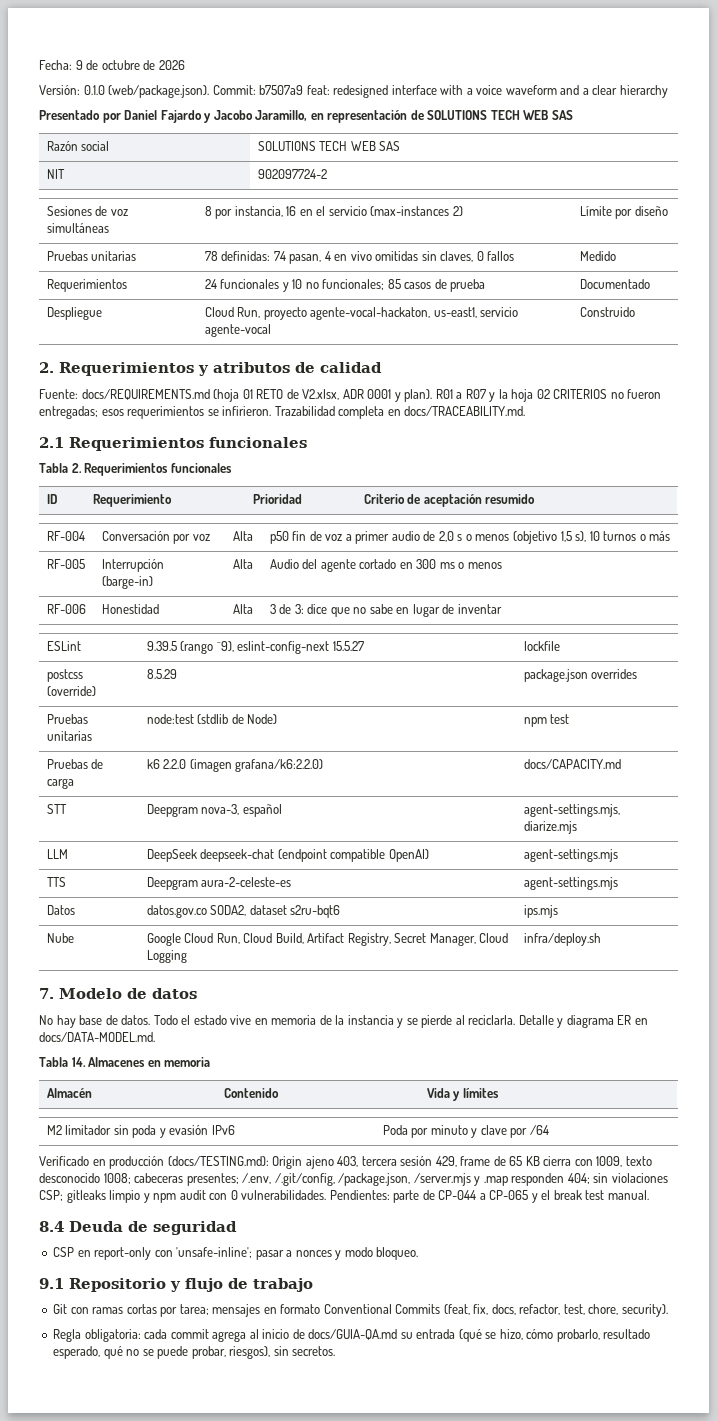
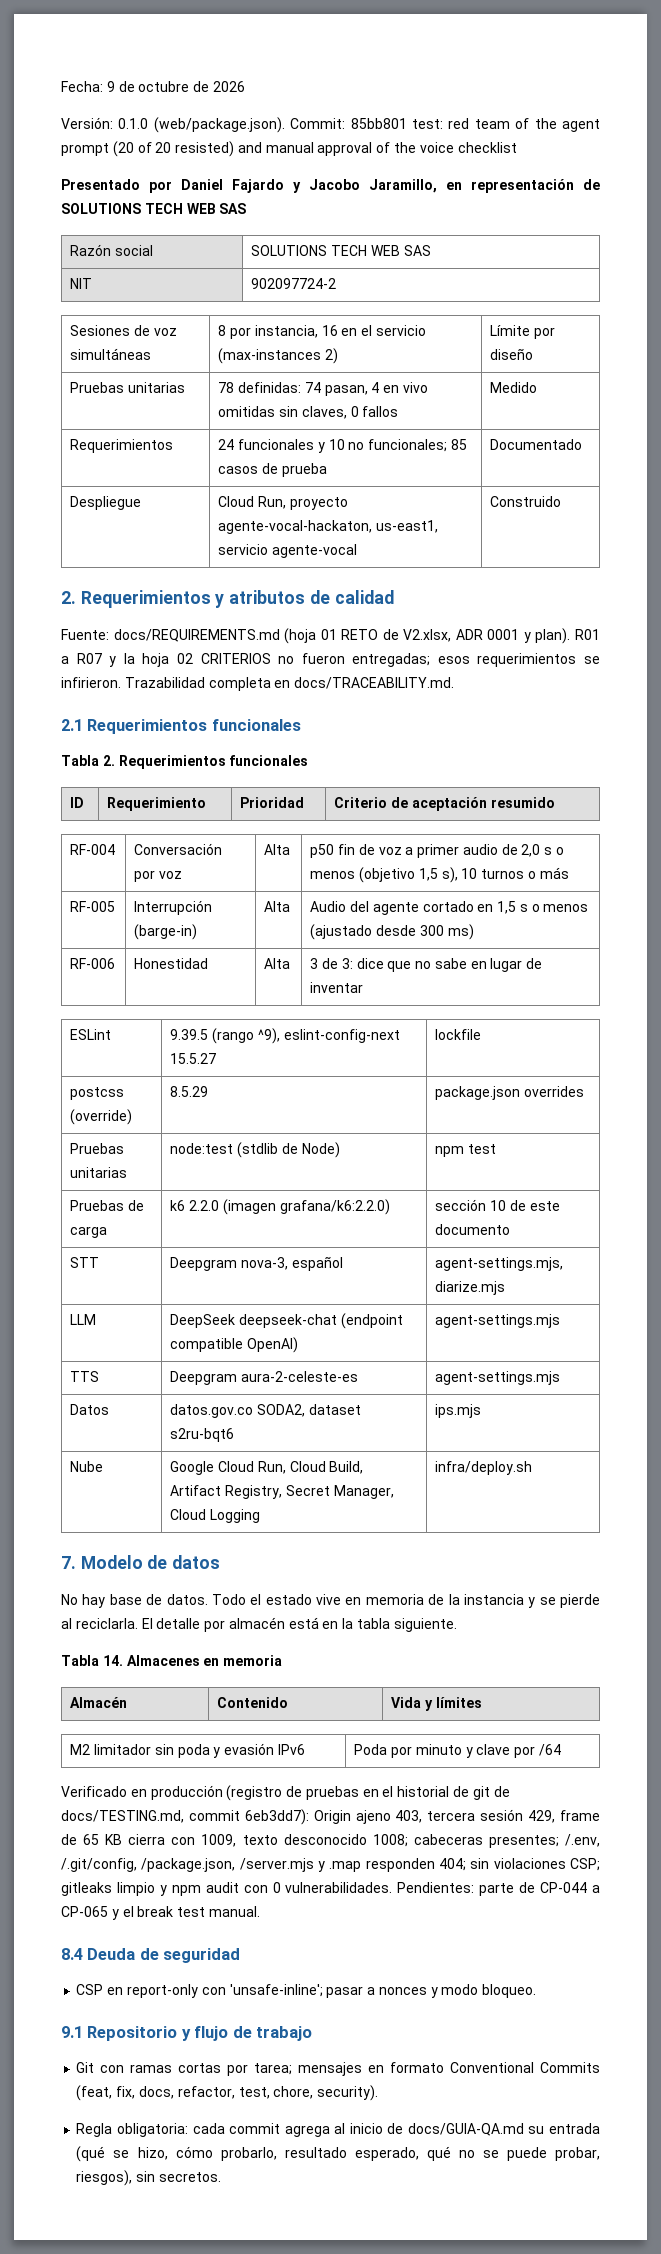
[259,85,668,98] b7507a9 feat: redesigned interface with a voice waveform and a clear hierarchy -> [350,118,600,132] [61,141,517,157] 85bb801 test: red team of the agent prompt (20 of 20 resisted) and manual approval of the voice checklist
[416,559,502,569] 300 ms o menos -> [497,901,589,914] [310,924,474,940] 1,5 s o menos (ajustado desde 300 ms)
[523,759,621,769] docs/CAPACITY.md -> [435,1199,560,1211] [435,1224,511,1235] sección 10 de este documento
[518,1015,648,1028] [39,1032,155,1042] Detalle y diagrama ER en docs/DATA-MODEL.md. -> [141,1617,457,1632] El detalle por almacén está en la tabla siguiente.
[167,1156,269,1166] (docs/TESTING.md): -> [226,1785,510,1801] [61,1809,309,1825] (registro de pruebas en el historial de git de docs/TESTING.md, commit 6eb3dd7):

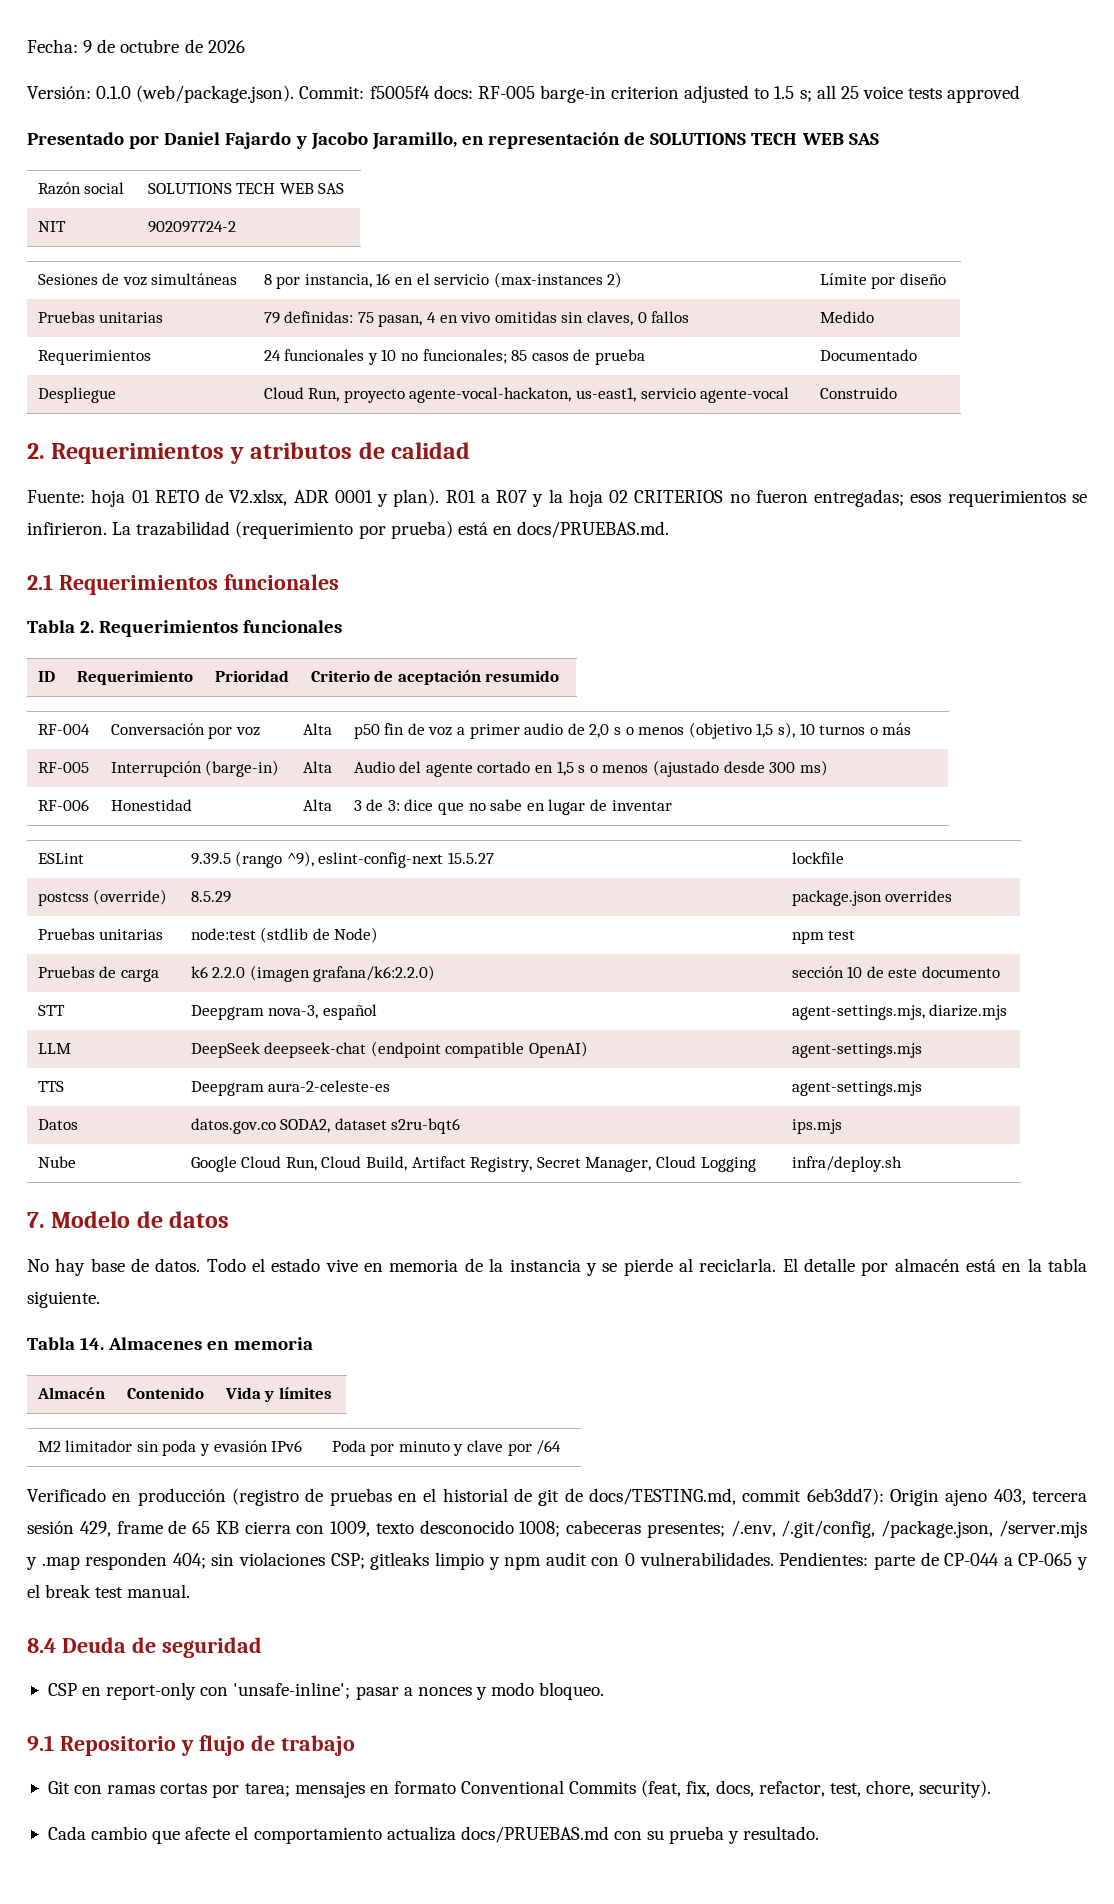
[350,118,600,132] [61,141,517,157] 85bb801 test: red team of the agent prompt (20 of 20 resisted) and manual approval of the voice checklist -> [369,85,1021,103] f5005f4 docs: RF-005 barge-in criterion adjusted to 1.5 s; all 25 voice tests approved
[218,382,321,393] 78 definidas: 74 -> [263,311,374,324] 79 definidas: 75
[113,628,317,644] docs/REQUIREMENTS.md (hoja -> [91,489,126,507] hoja
[124,677,455,691] Trazabilidad completa en docs/TRACEABILITY.md. -> [112,521,670,539] La trazabilidad (requerimiento por prueba) está en docs/PRUEBAS.md.
[76,2123,600,2137] [76,2146,600,2162] [76,2170,221,2186] Regla obligatoria: cada commit agrega al inicio de docs/GUIA-QA.md su entrada (qué se hizo, cómo probarlo, resultado esperado, qué no se puede probar, riesgos), sin secretos. -> [47,1826,820,1844] Cada cambio que afecte el comportamiento actualiza docs/PRUEBAS.md con su prueba y resultado.

